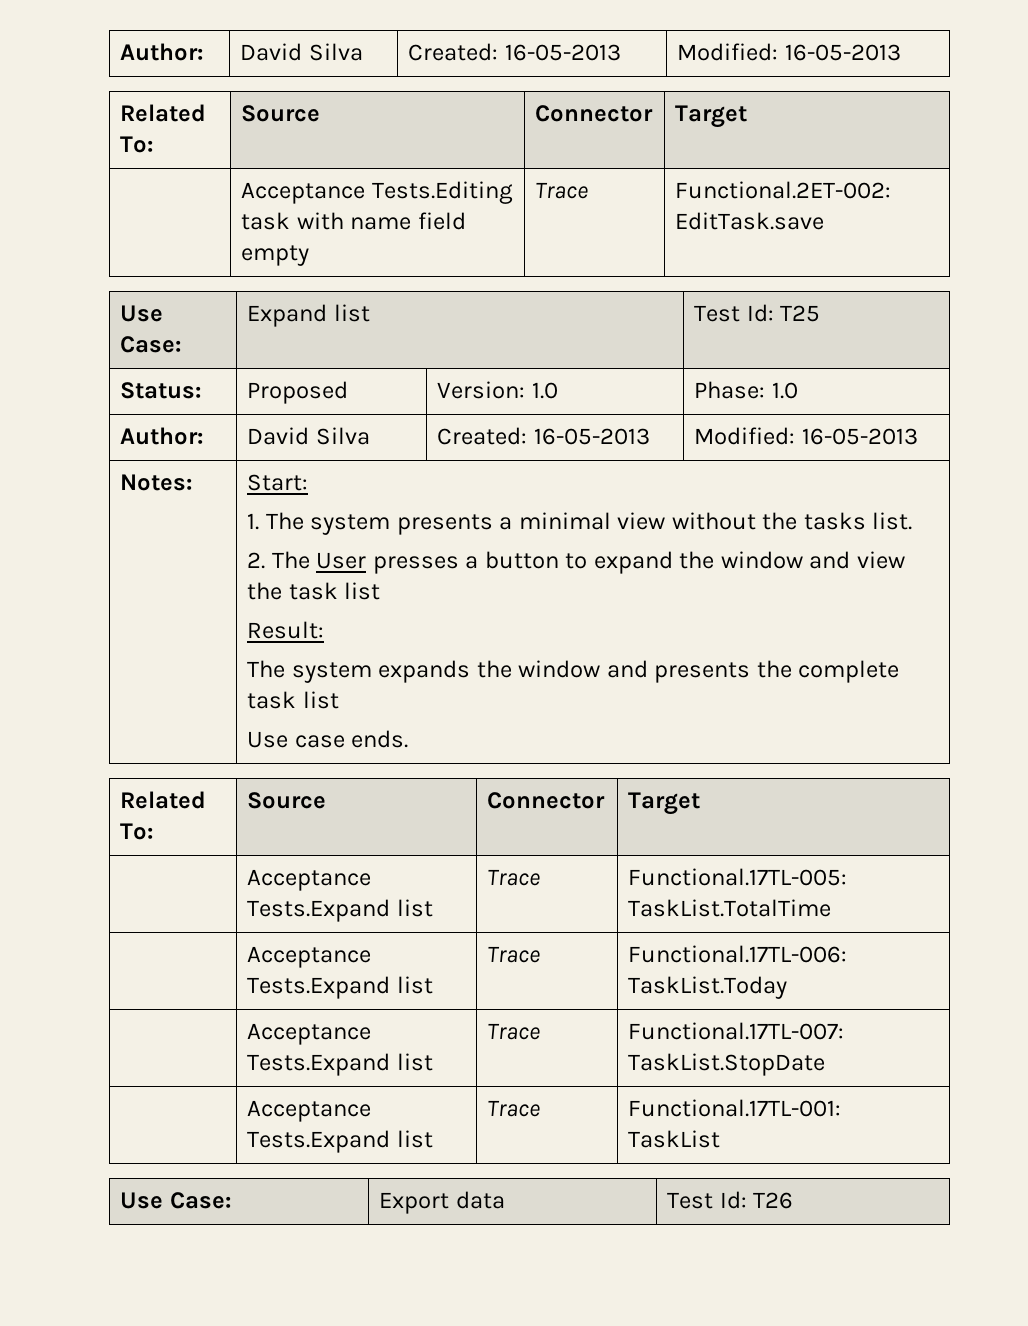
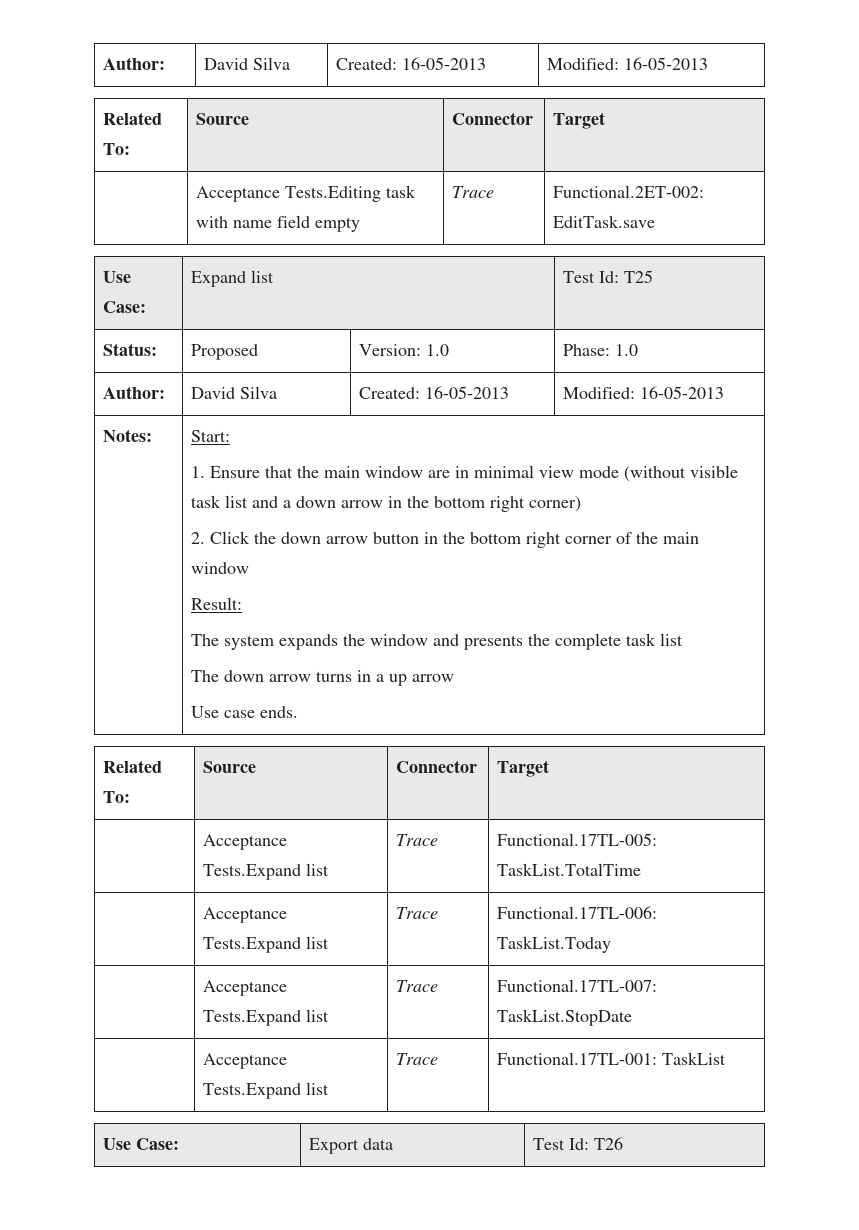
[265,512,913,535] [247,551,905,574] [247,582,381,600] The system presents a minimal view without the tasks list. // 2. The User presses a button to expand the window and view the task list -> [210,465,739,482] [191,495,582,512] [191,531,700,548] [191,562,250,574] Ensure that the main window are in minimal view mode (without visible task list and a down arrow in the bottom right corner) // 2. Click the down arrow button in the bottom right corner of the main window
(339, 700) none -> [191,670,455,686] // The down arrow turns in a up arrow

